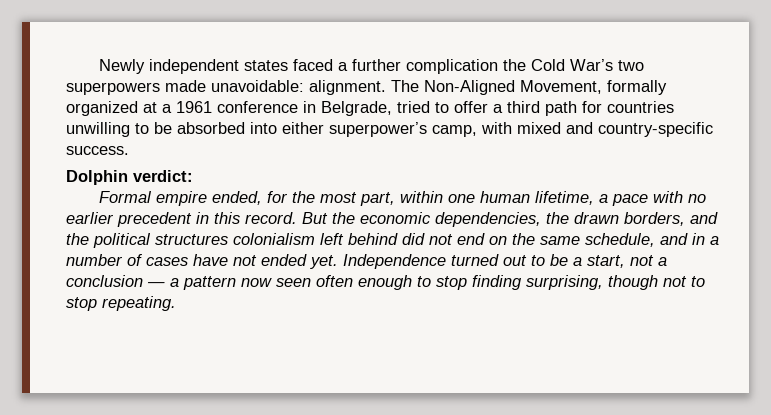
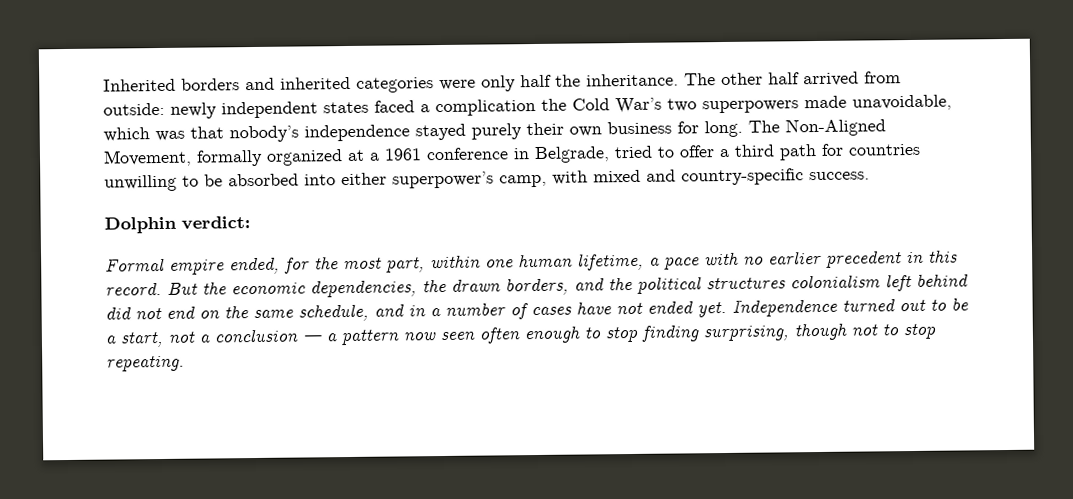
[98,59,145,74] Newly -> [103,71,901,93] [103,102,217,119] Inherited borders and inherited categories were only half the inheritance. The other half arrived from outside: newly
[351,59,401,71] further -> (430, 108) none
[211,80,386,95] unavoidable: alignment. -> [852,94,952,111] [103,120,743,143] unavoidable, which was that nobody’s independence stayed purely their own business for long.

